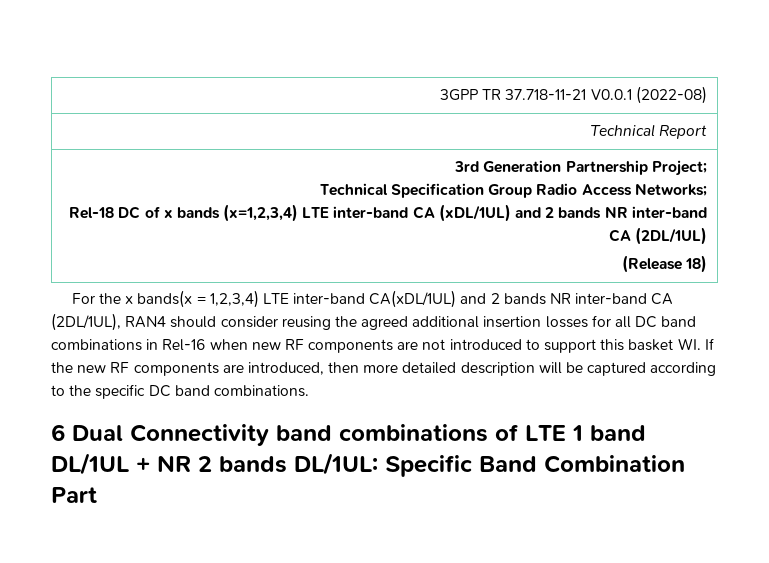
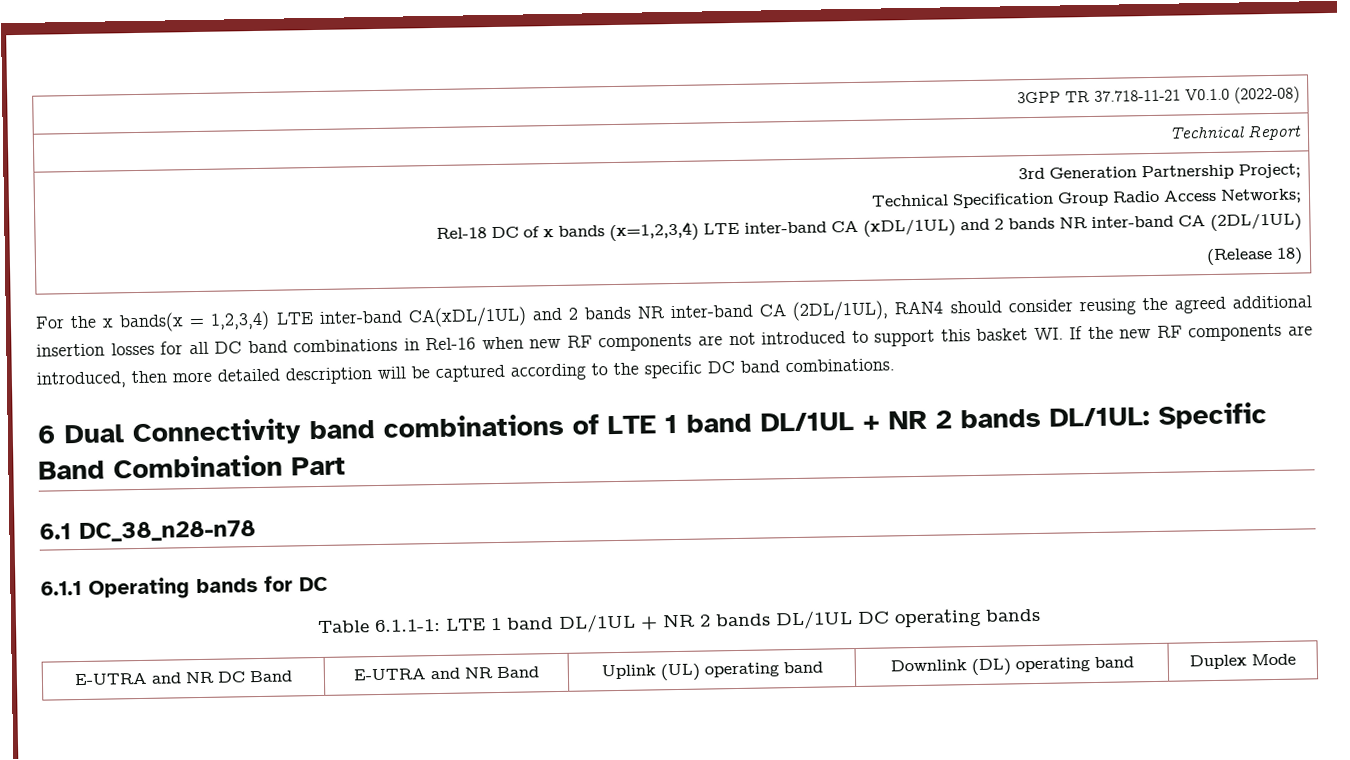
[590,89,632,100] V0.0.1 -> [1185,88,1231,101] V0.1.0
(97, 495) none -> [39,520,256,542] [40,575,328,600] [317,608,1041,634] [74,670,292,686] [353,666,539,681] [600,661,823,682] [889,656,1134,677] [1189,653,1296,670] // 6.1 DC_38_n28-n78 // 6.1.1 Operating bands for DC // Table 6.1.1-1: LTE 1 band DL/1UL + NR 2 bands DL/1UL DC operating bands // E-UTRA and NR DC Band | E-UTRA and NR Band | Uplink (UL) operating band | Downlink (DL) operating band | Duplex Mode

